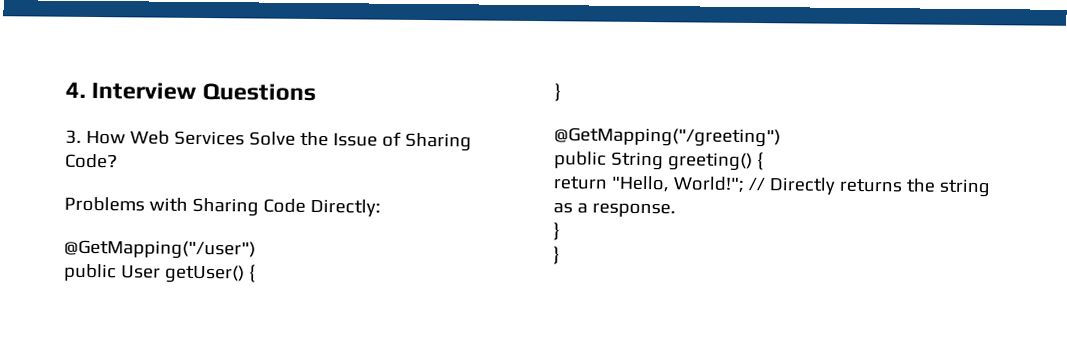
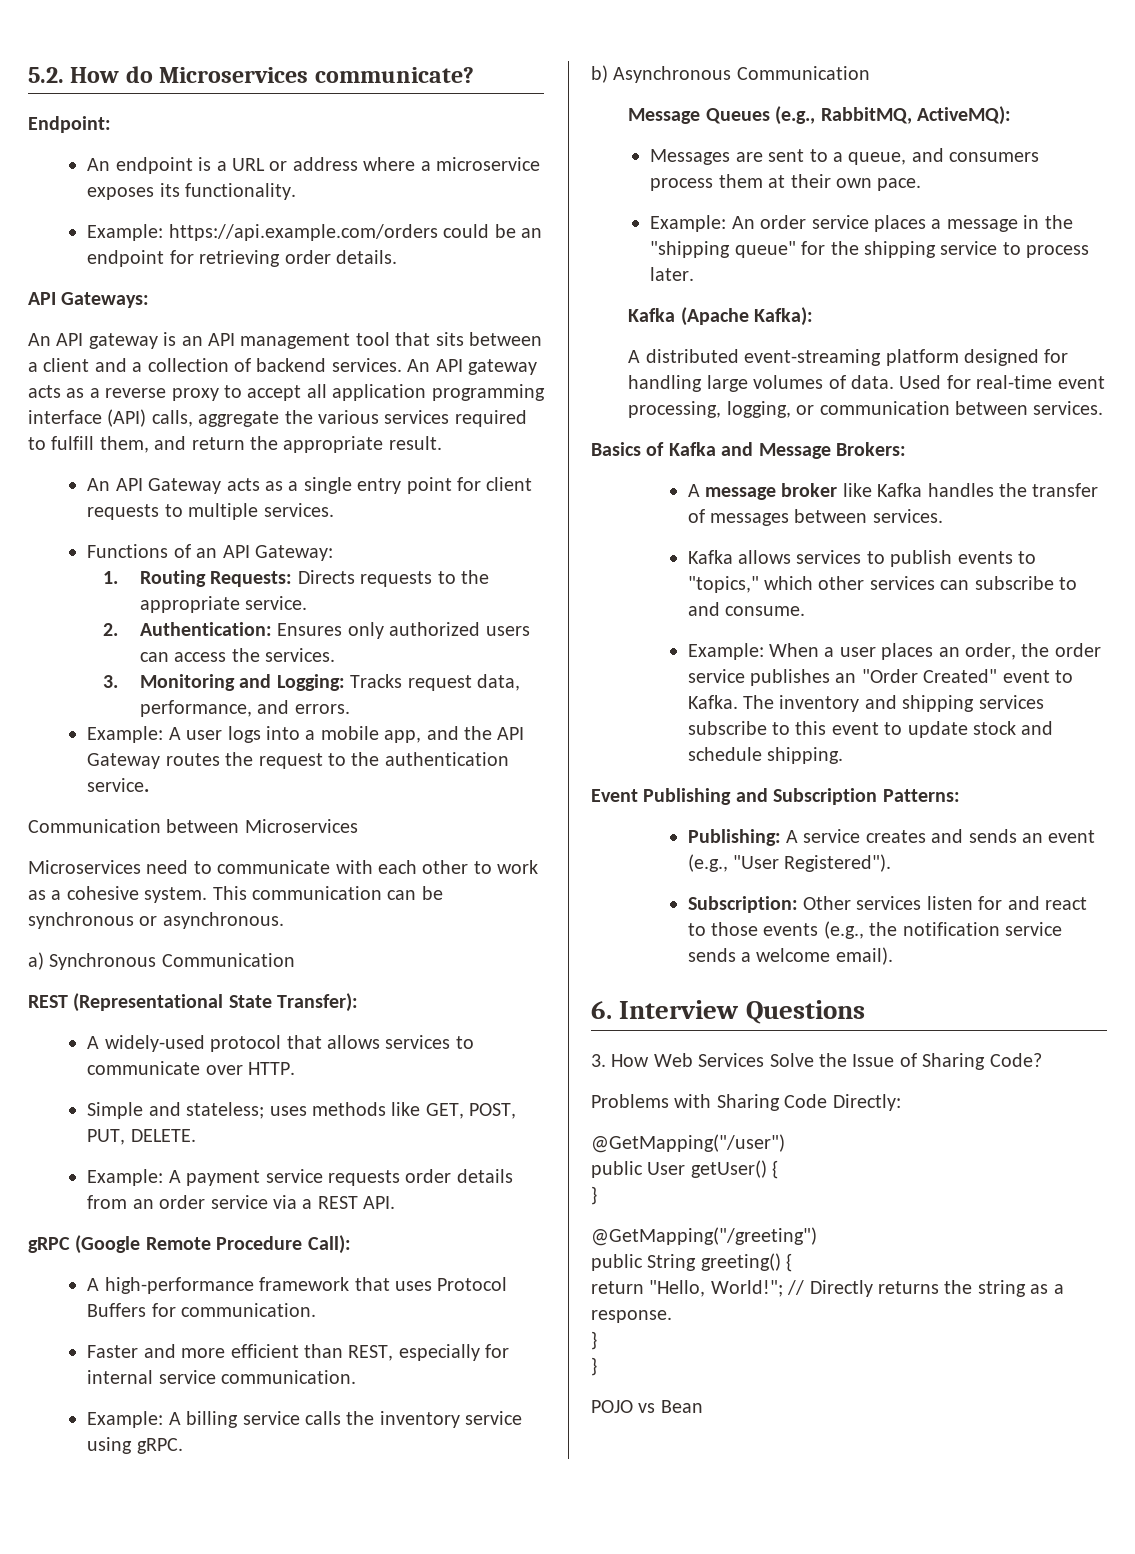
[65,81,86,98] 4. -> [28,66,474,83] [28,116,111,133] [87,157,540,174] [87,183,297,200] [87,224,542,241] [87,250,397,267] [28,292,150,308] [28,332,542,349] [28,358,537,375] [28,384,545,401] [28,409,527,427] [28,436,442,453] [87,477,533,494] [87,503,334,520] [87,544,333,561] [102,570,489,587] [139,596,308,613] [102,622,530,639] [139,648,336,662] [102,674,520,691] [139,700,350,717] [87,726,525,743] [87,752,509,769] [87,778,150,792] [28,819,358,833] [28,860,539,874] [28,886,443,903] [28,912,284,929] [28,952,295,970] [28,993,359,1012] [87,1035,474,1052] [87,1061,296,1075] [87,1102,517,1119] [87,1129,196,1145] [87,1169,513,1186] [87,1195,396,1209] [28,1235,351,1254] [87,1277,508,1294] [87,1303,317,1317] [87,1344,510,1361] [87,1370,357,1384] [87,1411,523,1428] [87,1437,183,1454] [591,65,870,83] [628,106,1011,125] [650,148,1040,165] [650,174,922,191] [650,215,1073,232] [650,241,1090,258] [650,267,695,281] [628,307,814,326] [628,349,1069,366] [628,375,1105,392] [628,401,1104,418] [591,442,906,459] [687,483,1099,500] [687,509,943,526] [687,550,1037,567] [687,576,1078,593] [687,602,806,616] [687,643,1101,660] [687,669,1074,686] [687,695,1044,712] [687,721,1054,738] [687,747,844,764] [591,788,960,805] [687,829,1096,846] [687,854,892,872] [687,896,1088,913] [687,921,1063,939] [687,947,893,965] [591,1001,612,1019] 5.2. How do Microservices communicate? // Endpoint: // An endpoint is a URL or address where a microservice exposes its functionality. // Example: https://api.example.com/orders could be an endpoint for retrieving order details. // API Gateways: // An API gateway is an API management tool that sits between a client and a collection of backend services. An API gateway acts as a reverse proxy to accept all application programming interface (API) calls, aggregate the various services required to fulfill them, and return the appropriate result. // An API Gateway acts as a single entry point for client requests to multiple services. // Functions of an API Gateway: // 1. Routing Requests: Directs requests to the appropriate service. // 2. Authentication: Ensures only authorized users can access the services. // 3. Monitoring and Logging: Tracks request data, performance, and errors. // Example: A user logs into a mobile app, and the API Gateway routes the request to the authentication service. // Communication between Microservices // Microservices need to communicate with each other to work as a cohesive system. This communication can be synchronous or asynchronous. // a) Synchronous Communication // REST (Representational State Transfer): // A widely-used protocol that allows services to communicate over HTTP. // Simple and stateless; uses methods like GET, POST, PUT, DELETE. // Example: A payment service requests order details from an order service via a REST API. // gRPC (Google Remote Procedure Call): // A high-performance framework that uses Protocol Buffers for communication. // Faster and more efficient than REST, especially for internal service communication. // Example: A billing service calls the inventory service using gRPC. // b) Asynchronous Communication // Message Queues (e.g., RabbitMQ, ActiveMQ): // Messages are sent to a queue, and consumers process them at their own pace. // Example: An order service places a message in the "shipping queue" for the shipping service to process later. // Kafka (Apache Kafka): // A distributed event-streaming platform designed for handling large volumes of data. Used for real-time event processing, logging, or communication between services. // Basics of Kafka and Message Brokers: // A message broker like Kafka handles the transfer of messages between services. // Kafka allows services to publish events to "topics," which other services can subscribe to and consume. // Example: When a user places an order, the order service publishes an "Order Created" event to Kafka. The inventory and shipping services subscribe to this event to update stock and schedule shipping. // Event Publishing and Subscription Patterns: // Publishing: A service creates and sends an event (e.g., "User Registered"). // Subscription: Other services listen for and react to those events (e.g., the notification service sends a welcome email). // 6.
(560, 255) none -> [591,1400,703,1413] // POJO vs Bean

